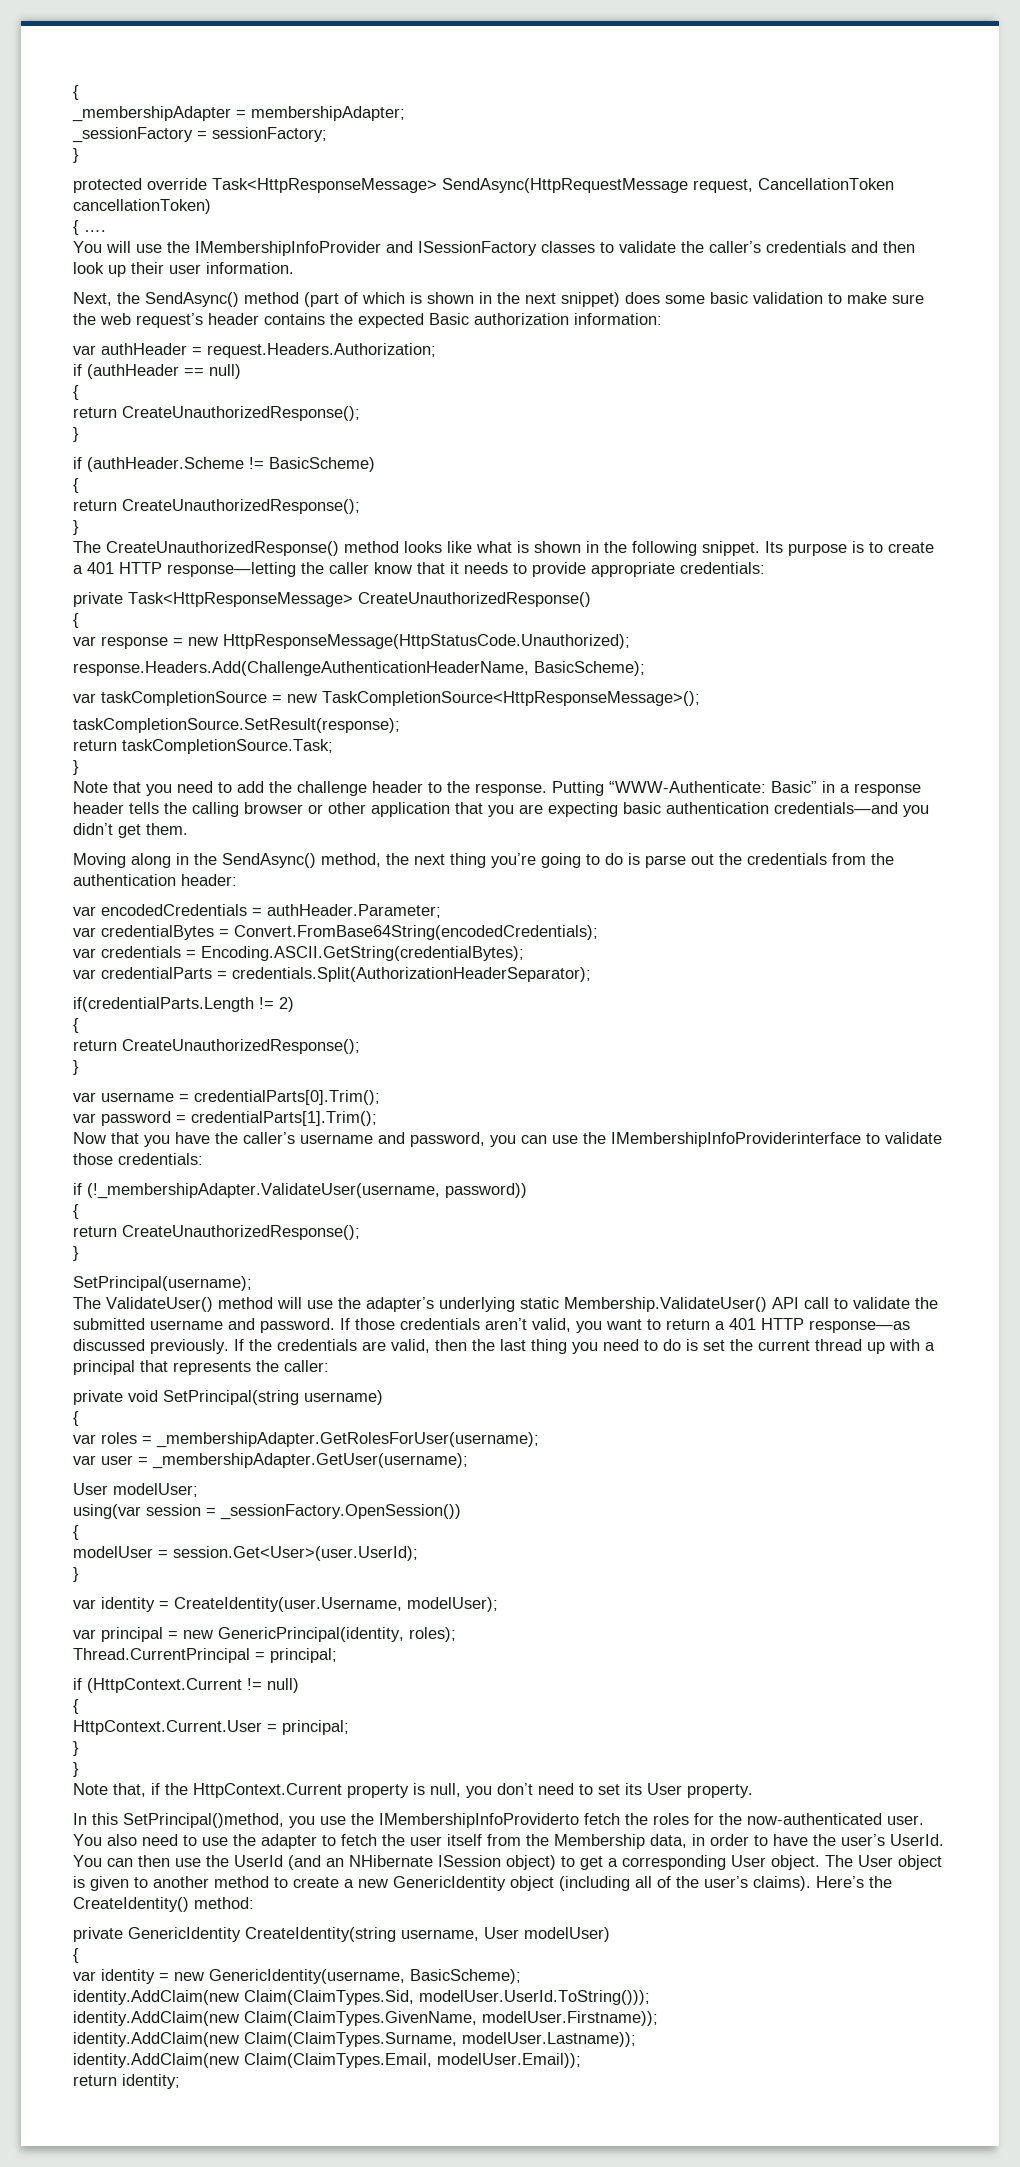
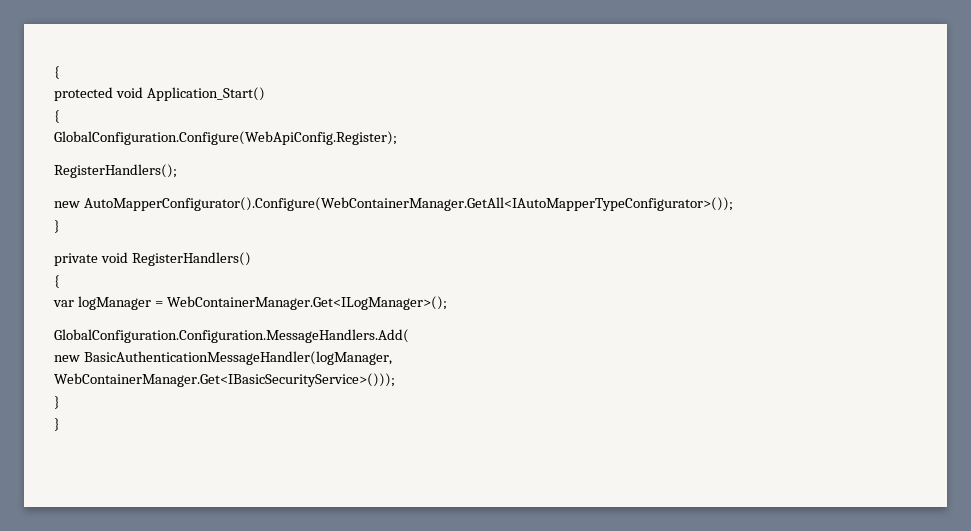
[73,85,79,100] [72,106,405,122] [72,127,327,143] [73,148,79,163] [73,178,894,193] [73,199,211,214] [73,220,106,235] [73,241,915,256] [73,262,294,277] [73,292,924,307] [73,313,662,328] [73,343,436,358] [73,364,241,379] [73,385,79,400] [73,406,360,421] [73,427,79,442] [73,457,375,472] [73,478,79,493] [73,499,360,514] [73,520,79,535] [73,541,934,556] [73,562,765,577] [73,592,591,607] [73,613,79,628] [73,634,630,649] [73,661,645,676] [73,691,700,706] [73,718,400,733] [73,739,333,754] [73,760,79,775] [73,781,921,796] [73,802,929,817] [73,823,188,838] [73,853,894,868] [73,874,237,886] [73,904,441,918] [73,925,598,940] [73,946,524,961] [73,967,591,982] [73,997,294,1012] [73,1018,79,1033] [73,1039,360,1054] [73,1060,79,1075] [73,1090,380,1105] [73,1111,377,1126] [73,1132,942,1147] [73,1153,203,1165] [73,1183,527,1199] [73,1204,79,1219] [73,1225,360,1240] [73,1246,79,1261] [73,1276,252,1291] [73,1297,938,1312] [73,1318,910,1333] [73,1339,935,1354] [73,1360,329,1375] [73,1390,383,1405] [73,1411,79,1426] [73,1432,539,1448] [73,1453,468,1469] [73,1483,198,1497] [73,1504,461,1520] [73,1525,79,1540] [73,1546,418,1561] [73,1567,79,1582] [73,1597,498,1612] [73,1627,456,1642] [73,1648,337,1663] [73,1678,299,1693] [73,1699,79,1714] [73,1720,349,1735] [73,1741,79,1756] [73,1762,79,1777] [73,1783,753,1798] [73,1813,924,1828] [73,1834,944,1849] [73,1855,942,1870] [73,1876,892,1891] [73,1897,254,1912] [73,1927,610,1942] [73,1948,79,1963] [73,1969,521,1984] [73,1990,650,2005] [73,2011,658,2026] [73,2032,636,2047] [73,2053,581,2068] [73,2074,180,2089] { // _membershipAdapter = membershipAdapter; // _sessionFactory = sessionFactory; // } // protected override Task<HttpResponseMessage> SendAsync(HttpRequestMessage request, CancellationToken cancellationToken) // { …. // You will use the IMembershipInfoProvider and ISessionFactory classes to validate the caller’s credentials and then look up their user information. // Next, the SendAsync() method (part of which is shown in the next snippet) does some basic validation to make sure the web request’s header contains the expected Basic authorization information: // var authHeader = request.Headers.Authorization; // if (authHeader == null) // { // return CreateUnauthorizedResponse(); // } // if (authHeader.Scheme != BasicScheme) // { // return CreateUnauthorizedResponse(); // } // The CreateUnauthorizedResponse() method looks like what is shown in the following snippet. Its purpose is to create a 401 HTTP response—letting the caller know that it needs to provide appropriate credentials: // private Task<HttpResponseMessage> CreateUnauthorizedResponse() // { // var response = new HttpResponseMessage(HttpStatusCode.Unauthorized); // response.Headers.Add(ChallengeAuthenticationHeaderName, BasicScheme); // var taskCompletionSource = new TaskCompletionSource<HttpResponseMessage>(); // taskCompletionSource.SetResult(response); // return taskCompletionSource.Task; // } // Note that you need to add the challenge header to the response. Putting “WWW-Authenticate: Basic” in a response header tells the calling browser or other application that you are expecting basic authentication credentials—and you didn’t get them. // Moving along in the SendAsync() method, the next thing you’re going to do is parse out the credentials from the authentication header: // var encodedCredentials = authHeader.Parameter; // var credentialBytes = Convert.FromBase64String(encodedCredentials); // var credentials = Encoding.ASCII.GetString(credentialBytes); // var credentialParts = credentials.Split(AuthorizationHeaderSeparator); // if(credentialParts.Length != 2) // { // return CreateUnauthorizedResponse(); // } // var username = credentialParts[0].Trim(); // var password = credentialParts[1].Trim(); // Now that you have the caller’s username and password, you can use the IMembershipInfoProviderinterface to validate those credentials: // if (!_membershipAdapter.ValidateUser(username, password)) // { // return CreateUnauthorizedResponse(); // } // SetPrincipal(username); // The ValidateUser() method will use the adapter’s underlying static Membership.ValidateUser() API call to validate the submitted username and password. If those credentials aren’t valid, you want to return a 401 HTTP response—as discussed previously. If the credentials are valid, then the last thing you need to do is set the current thread up with a principal that represents the caller: // private void SetPrincipal(string username) // { // var roles = _membershipAdapter.GetRolesForUser(username); // var user = _membershipAdapter.GetUser(username); // User modelUser; // using(var session = _sessionFactory.OpenSession()) // { // modelUser = session.Get<User>(user.UserId); // } // var identity = CreateIdentity(user.Username, modelUser); // var principal = new GenericPrincipal(identity, roles); // Thread.CurrentPrincipal = principal; // if (HttpContext.Current != null) // { // HttpContext.Current.User = principal; // } // } // Note that, if the HttpContext.Current property is null, you don’t need to set its User property. // In this SetPrincipal()method, you use the IMembershipInfoProviderto fetch the roles for the now-authenticated user. You also need to use the adapter to fetch the user itself from the Membership data, in order to have the user’s UserId. You can then use the UserId (and an NHibernate ISession object) to get a corresponding User object. The User object is given to another method to create a new GenericIdentity object (including all of the user’s claims). Here’s the CreateIdentity() method: // private GenericIdentity CreateIdentity(string username, User modelUser) // { // var identity = new GenericIdentity(username, BasicScheme); // identity.AddClaim(new Claim(ClaimTypes.Sid, modelUser.UserId.ToString())); // identity.AddClaim(new Claim(ClaimTypes.GivenName, modelUser.Firstname)); // identity.AddClaim(new Claim(ClaimTypes.Surname, modelUser.Lastname)); // identity.AddClaim(new Claim(ClaimTypes.Email, modelUser.Email)); // return identity; -> [54,66,60,79] [54,87,265,101] [54,110,60,123] [54,131,397,145] [54,164,177,178] [54,197,733,211] [54,220,60,233] [54,252,251,266] [54,275,60,288] [53,296,447,310] [54,329,409,343] [54,351,392,365] [54,373,395,387] [54,396,60,409] [54,418,60,431] { // protected void Application_Start() // { // GlobalConfiguration.Configure(WebApiConfig.Register); // RegisterHandlers(); // new AutoMapperConfigurator().Configure(WebContainerManager.GetAll<IAutoMapperTypeConfigurator>()); // } // private void RegisterHandlers() // { // var logManager = WebContainerManager.Get<ILogManager>(); // GlobalConfiguration.Configuration.MessageHandlers.Add( // new BasicAuthenticationMessageHandler(logManager, // WebContainerManager.Get<IBasicSecurityService>())); // } // }

